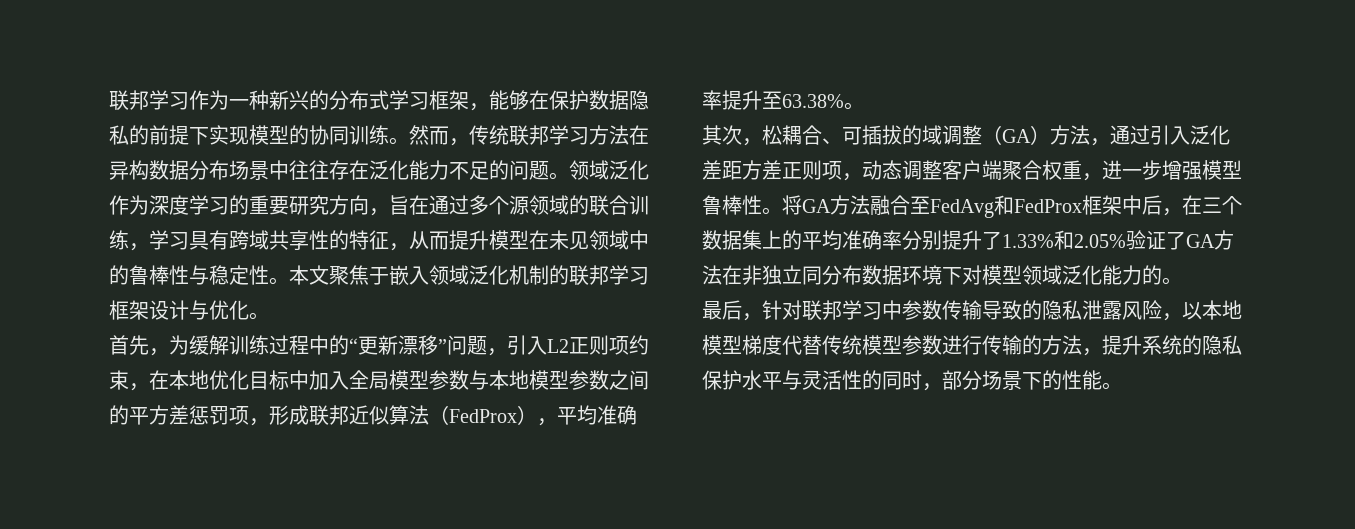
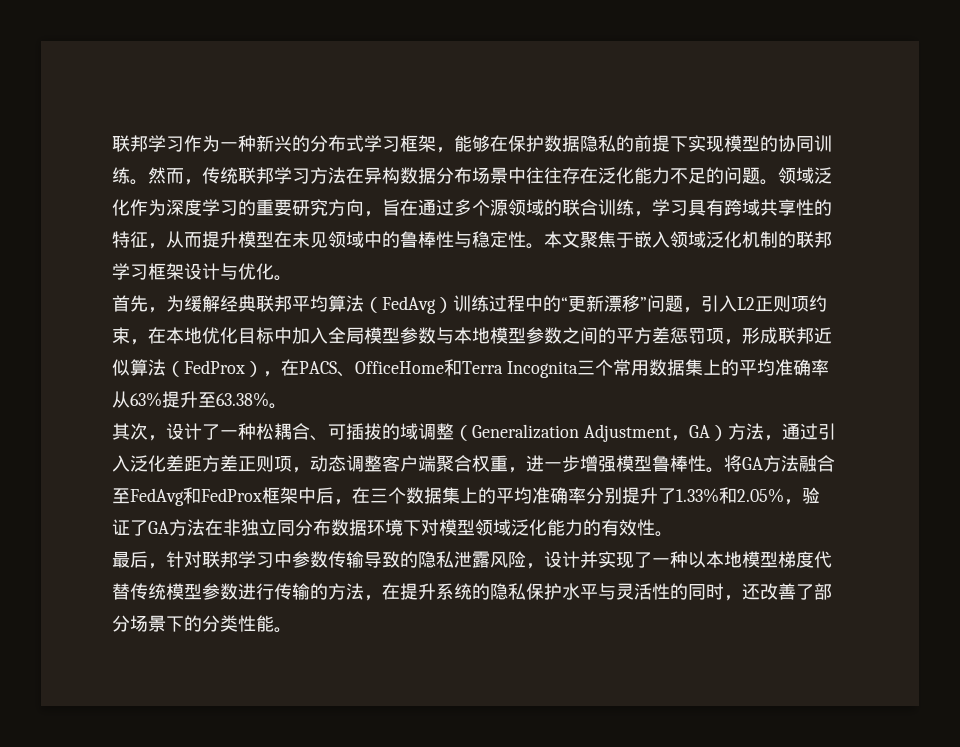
(229, 345) none -> [220,295,453,314] 经典联邦平均算法（FedAvg）
[557,405,637,425] [702,90,722,110] 平均准确率 -> [281,359,829,378] [112,391,162,408] 在PACS、OfficeHome和Terra Incognita三个常用数据集上的平均准确率从63%
(762, 142) none -> [166,423,256,440] 设计了一种
(1002, 135) none -> [472,424,689,442] Generalization Adjustment，
(1126, 241) none -> [784,499,802,505] ，
(1162, 275) none -> [601,519,655,536] 有效性
(1182, 317) none -> [544,551,688,568] 设计并实现了一种
(1102, 352) none -> [382,583,400,600] 在
(942, 387) none -> [742,583,814,600] 还改善了
(1062, 380) none -> [202,615,238,632] 分类

